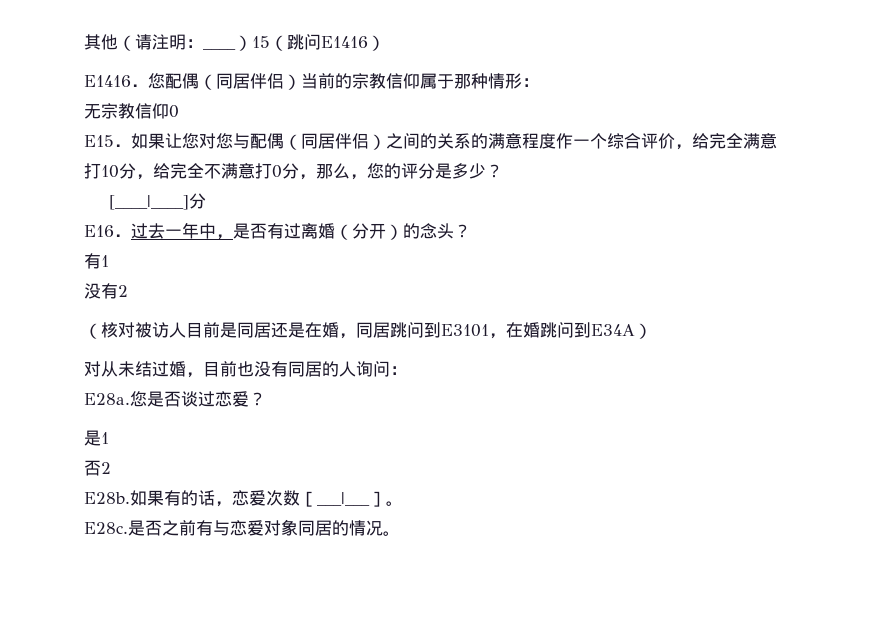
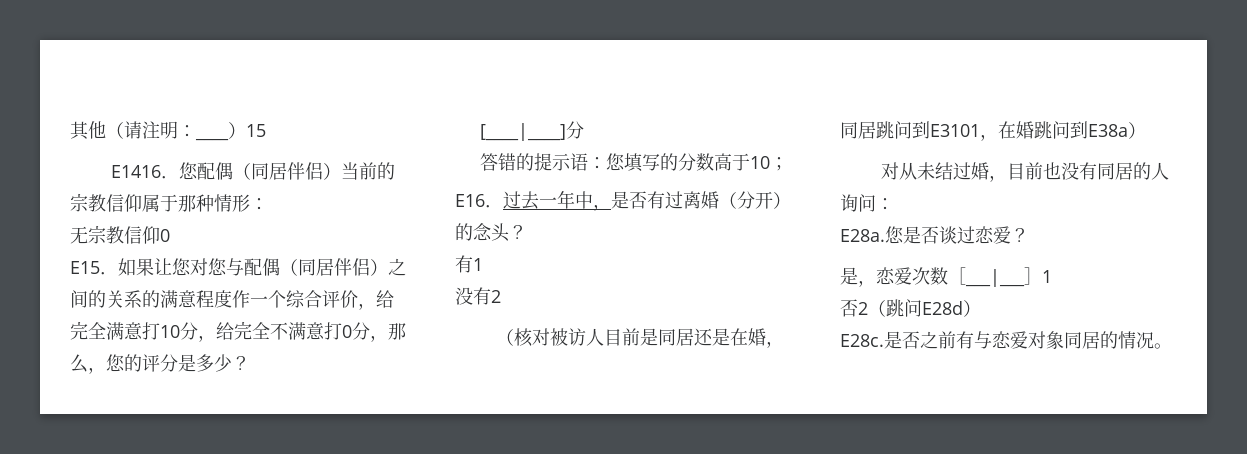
[270,34,385,51] （跳问E1416） -> (266, 130) none
(207, 201) none -> [480,153,789,172] // 答错的提示语：您填写的分数高于10；
[591,324,635,336] E34A -> [1088,124,1128,137] E38a
[101,432,109,444] [84,460,111,476] [84,490,215,506] 1 // 否2 // E28b.如果有的话 -> (858, 276) none
[386,501,403,506] 。 -> [1042,270,1052,283] [840,299,981,317] 1 // 否2（跳问E28d）

